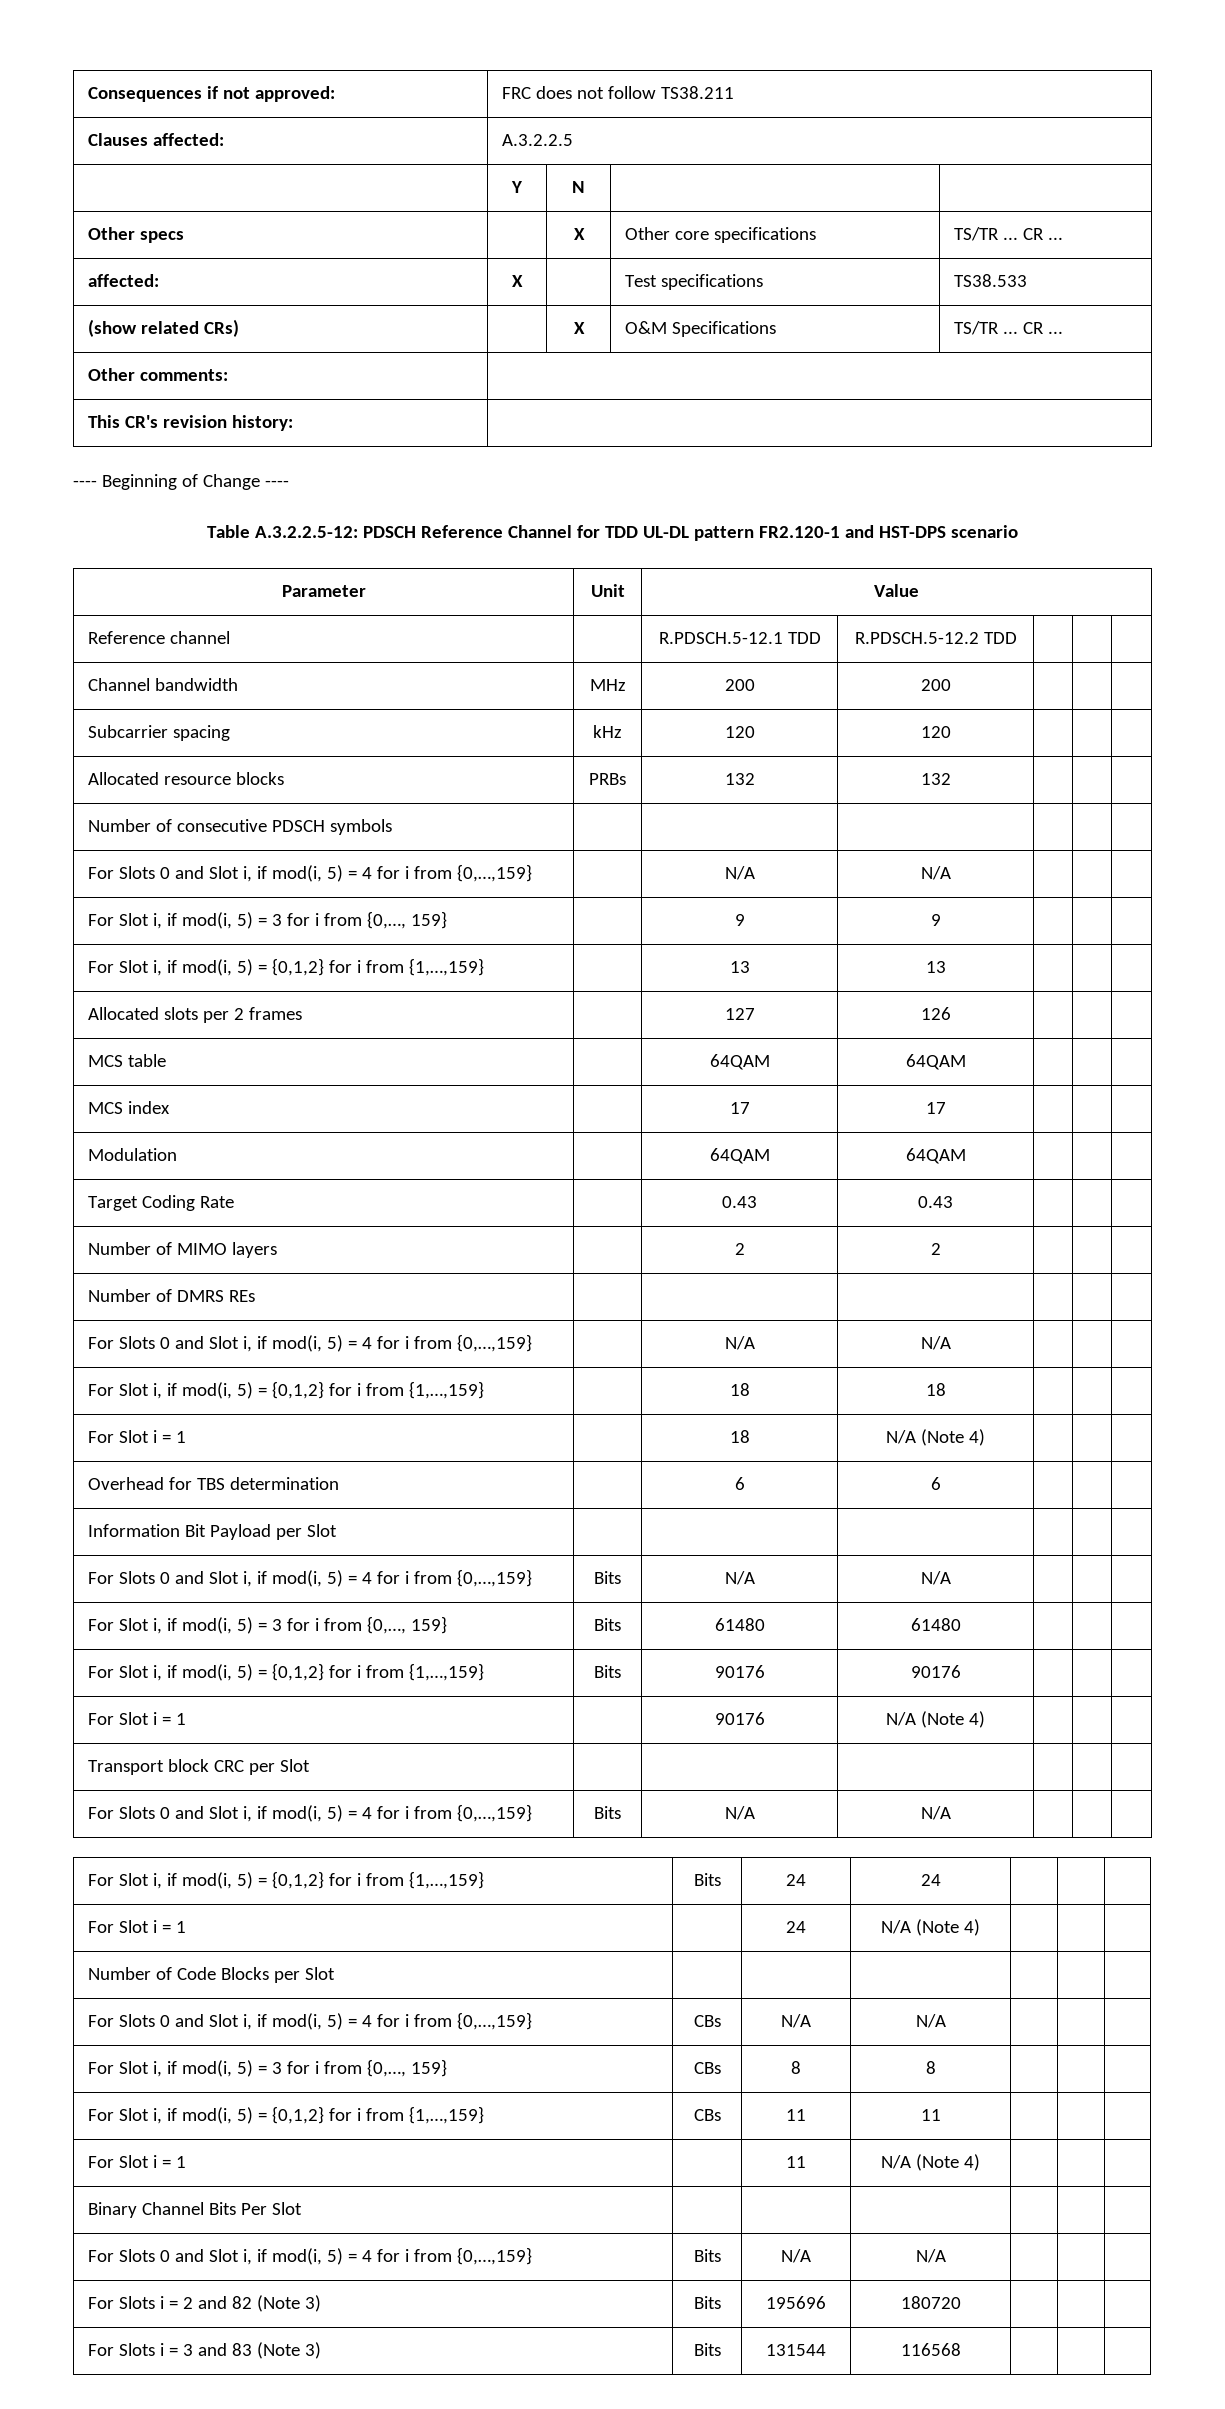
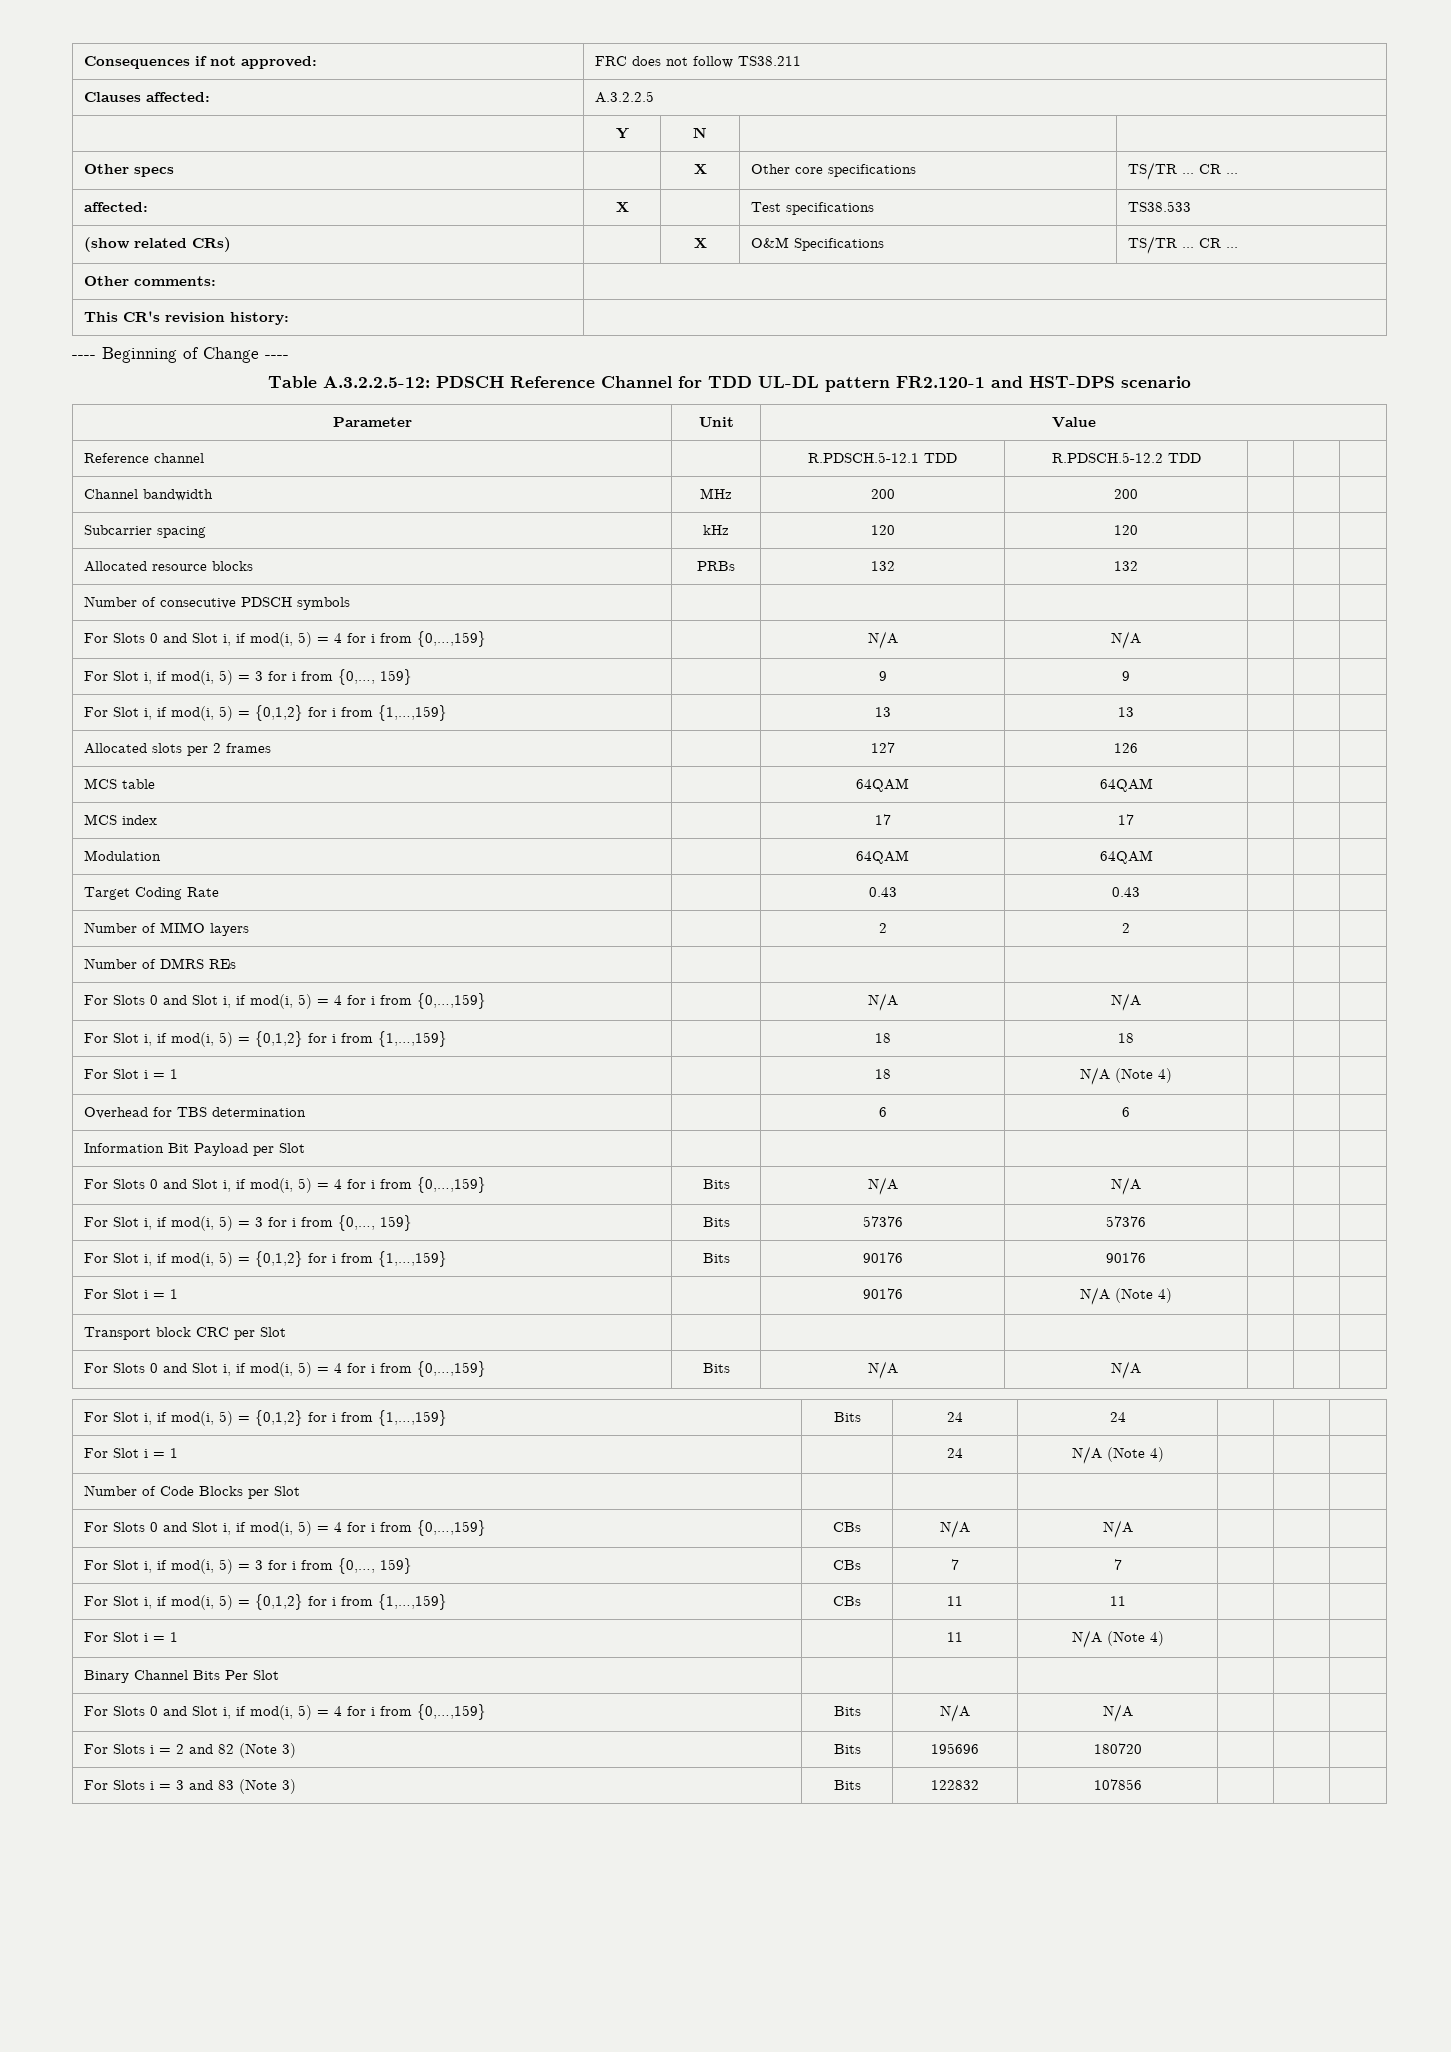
[714,1618,765,1631] [910,1618,961,1631] 61480 | 61480 -> [862,1216,903,1227] [1106,1216,1146,1227] 57376 | 57376
[791,2061,801,2074] [925,2061,936,2074] 8 | 8 -> [951,1559,959,1570] [1113,1559,1122,1570] 7 | 7
[766,2344,826,2356] [900,2343,961,2356] 131544 | 116568 -> [931,1780,979,1790] [1093,1779,1142,1790] 122832 | 107856

